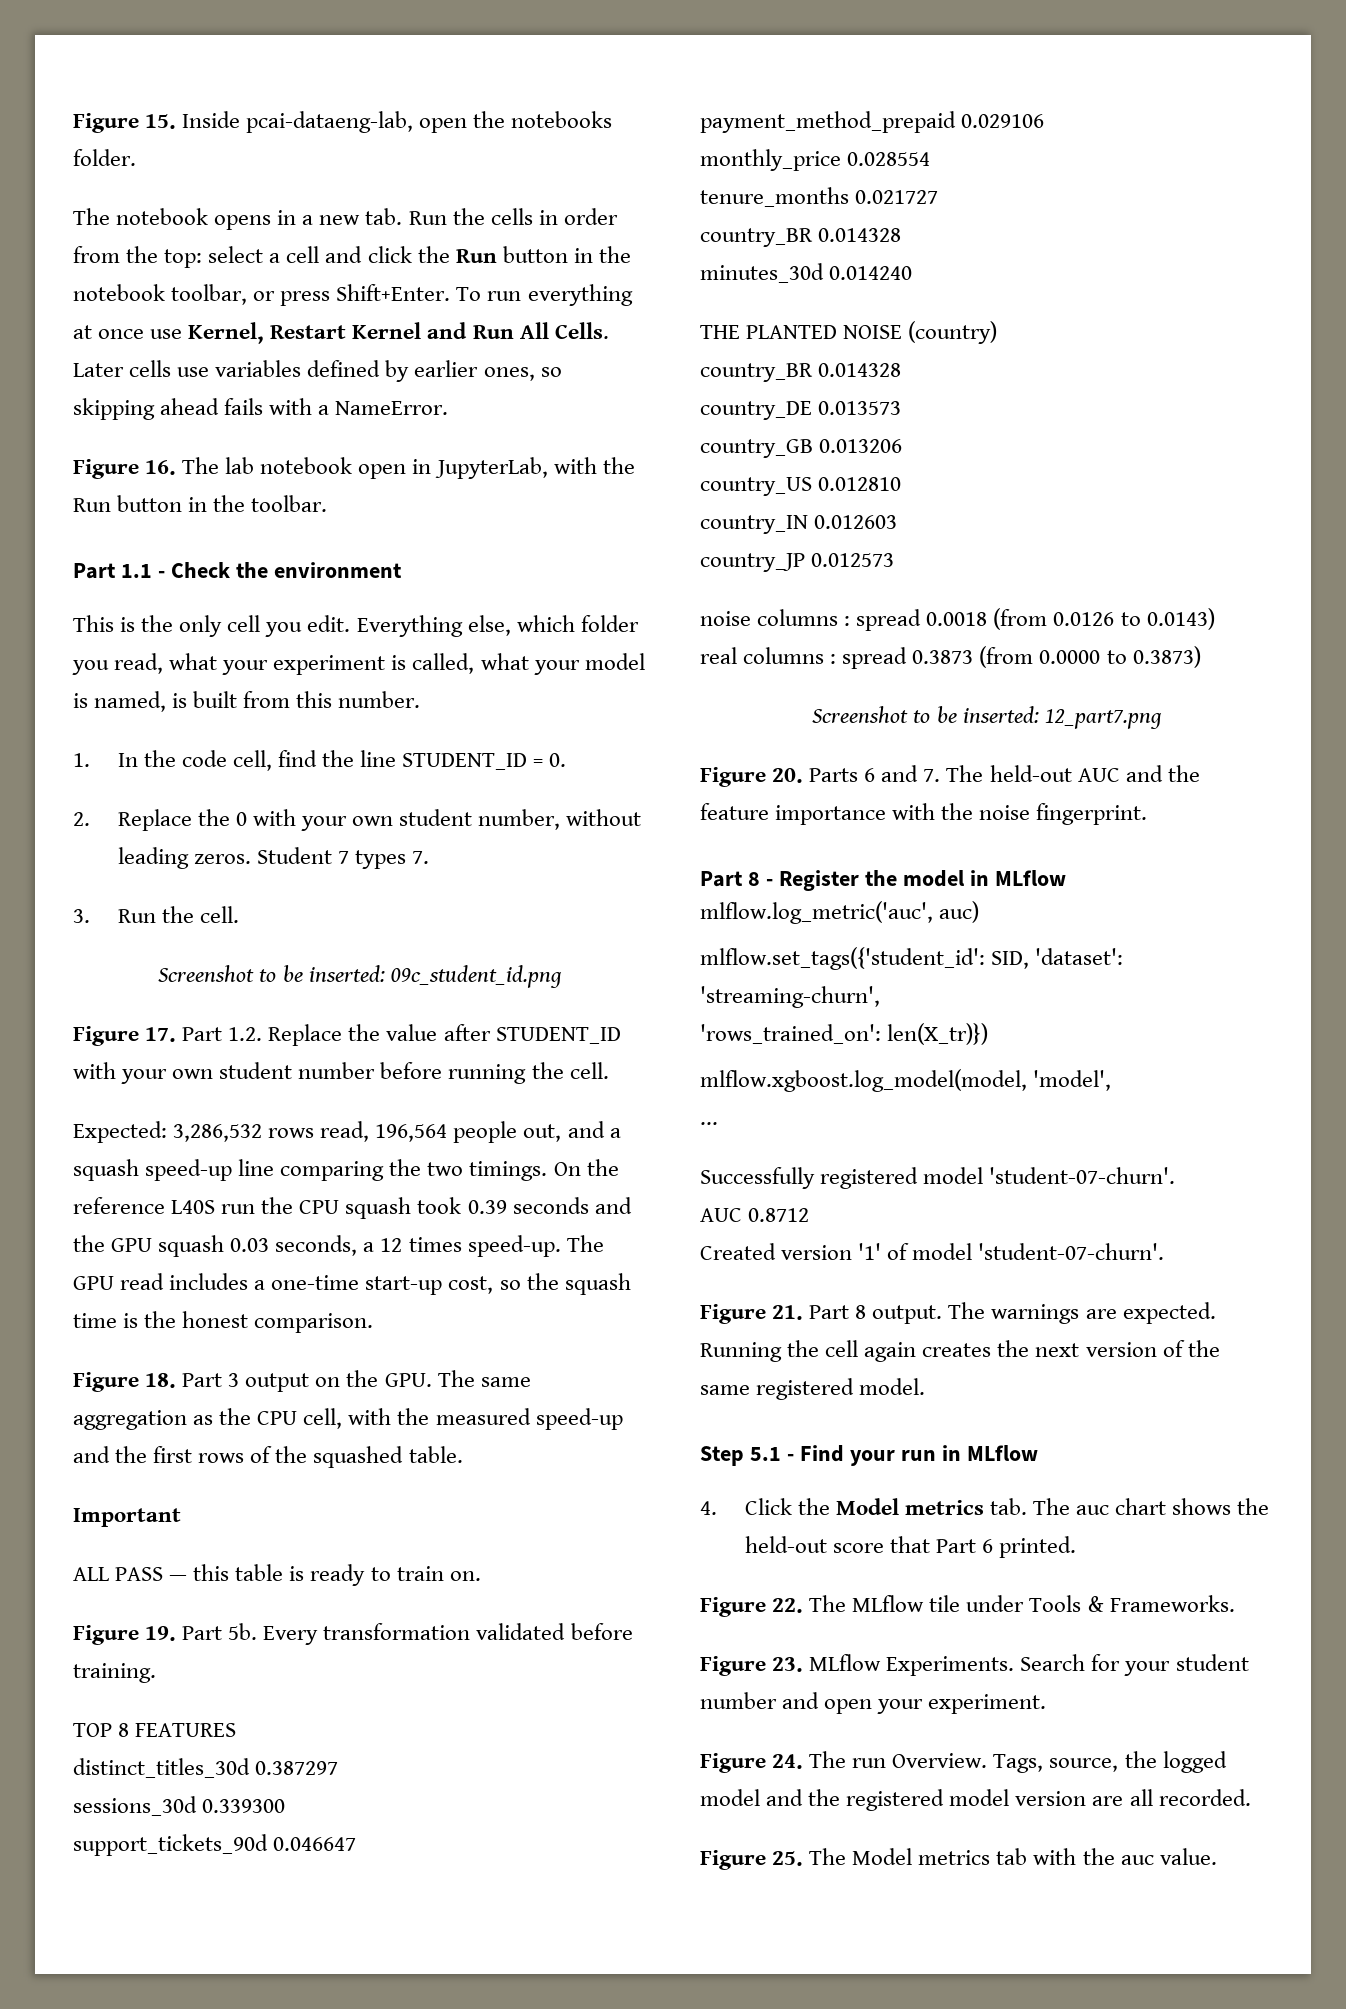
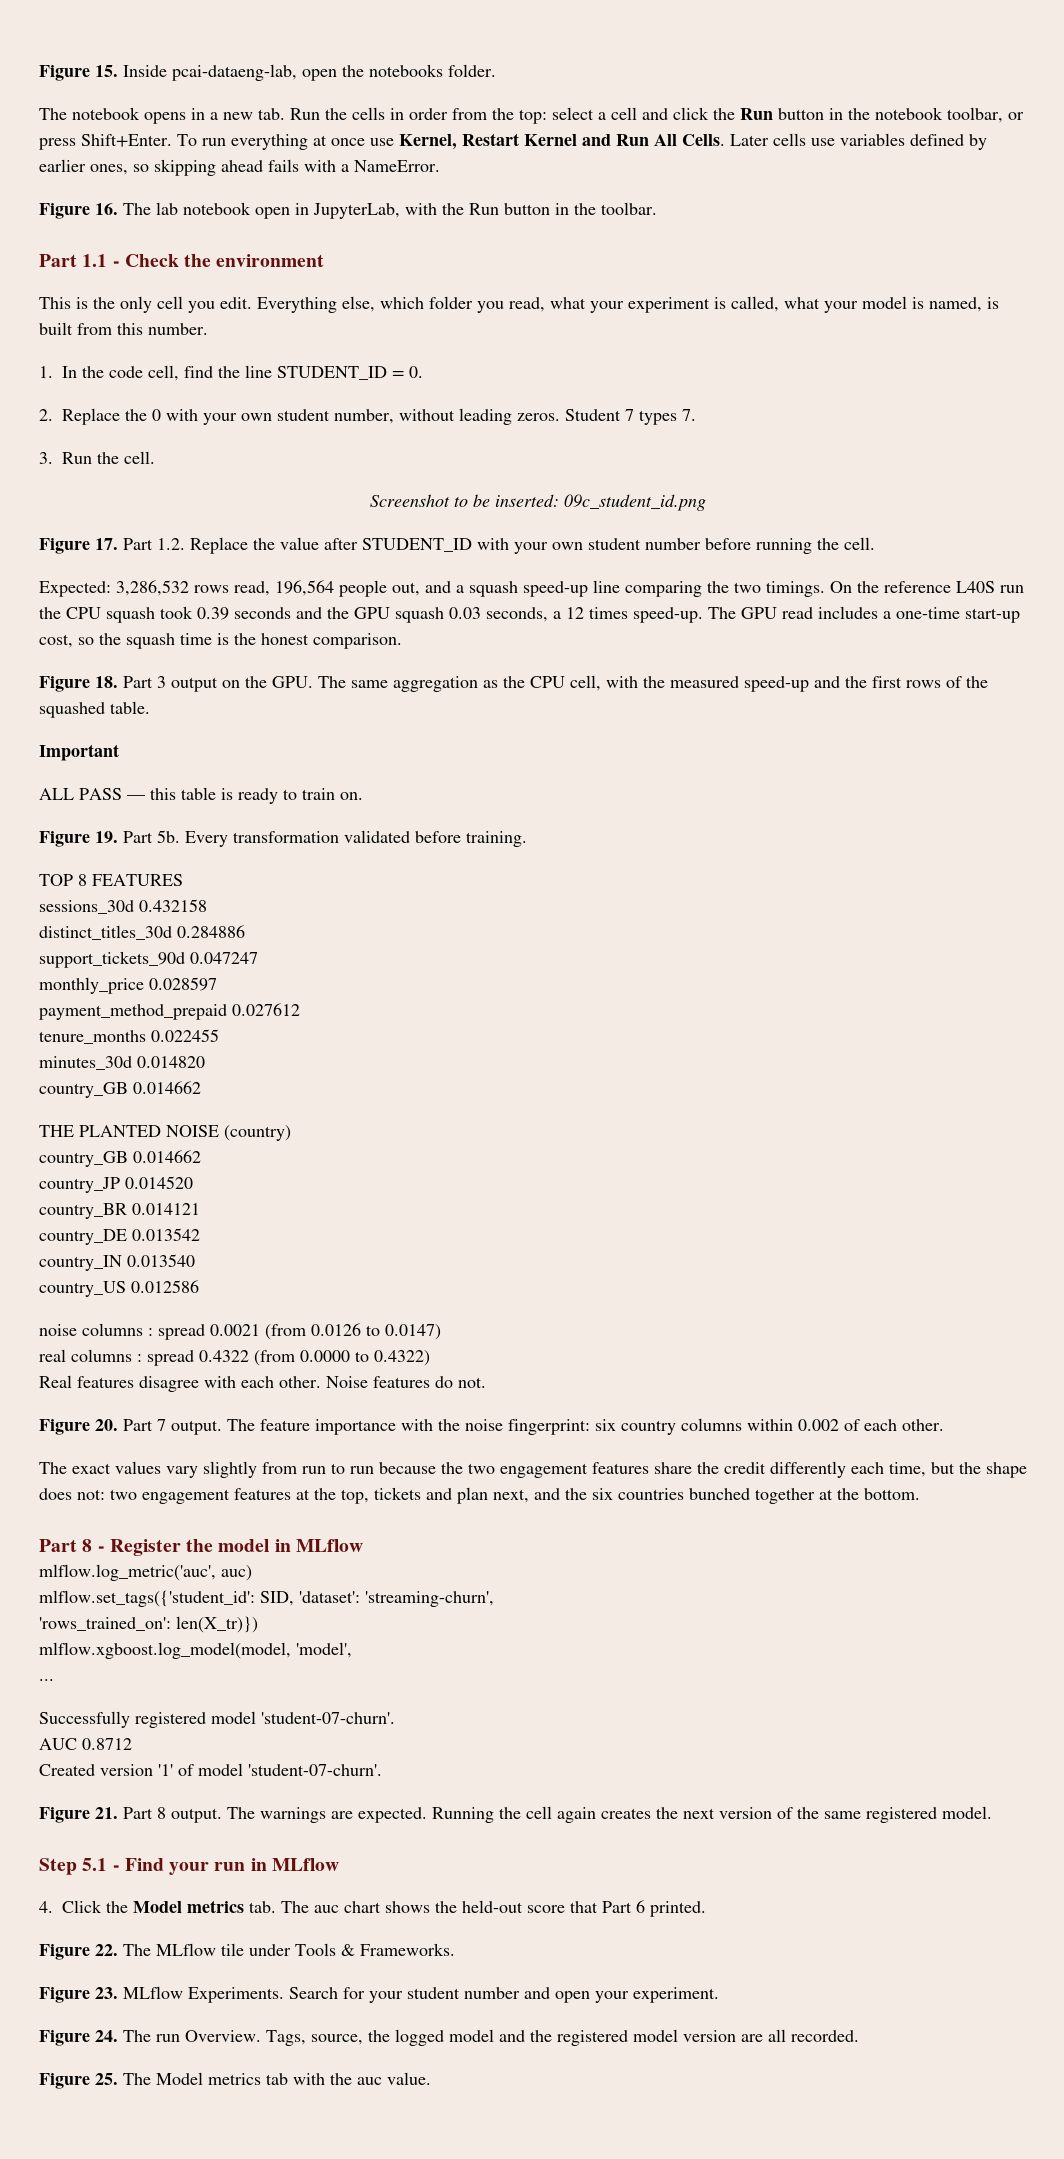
(237, 1730) none -> [39,899,207,914] // sessions_30d 0.432158
[255,1761,339,1775] [73,1796,286,1816] [73,1834,357,1856] [700,111,1045,133] [700,149,931,171] [700,187,939,207] [700,228,902,247] [700,263,913,283] 0.387297 // sessions_30d 0.339300 // support_tickets_90d 0.046647 // payment_method_prepaid 0.029106 // monthly_price 0.028554 // tenure_months 0.021727 // country_BR 0.014328 // minutes_30d 0.014240 -> [177,925,245,938] [39,951,258,968] [39,977,217,994] [39,1003,300,1020] [39,1029,219,1044] [39,1056,205,1070] [39,1081,201,1098] 0.284886 // support_tickets_90d 0.047247 // monthly_price 0.028597 // payment_method_prepaid 0.027612 // tenure_months 0.022455 // minutes_30d 0.014820 // country_GB 0.014662
[700,363,902,382] // country_BR 0.014328 -> [39,1150,201,1167] [39,1176,193,1193] [39,1203,200,1219] // country_GB 0.014662 // country_JP 0.014520 // country_BR 0.014121
[818,401,902,415] [700,439,903,458] [700,477,902,496] [700,515,898,534] [700,553,895,572] 0.013573 // country_GB 0.013206 // country_US 0.012810 // country_IN 0.012603 // country_JP 0.012573 -> [132,1228,200,1241] [39,1254,195,1271] [39,1280,199,1297] 0.013542 // country_IN 0.013540 // country_US 0.012586
[926,612,988,626] 0.0018 -> [210,1324,260,1336] 0.0021
[1146,608,1215,630] 0.0143) -> [385,1324,441,1340] 0.0147)
[912,650,974,664] 0.3873 -> [199,1350,249,1362] 0.4322
[1132,646,1201,668] [812,706,1162,729] [700,765,1200,787] 0.3873) // Screenshot to be inserted: 12_part7.png // Figure 20. Parts 6 and 7. The held-out AUC and the -> [374,1350,430,1366] [39,1375,486,1392] [39,1419,255,1435] 0.4322) // Real features disagree with each other. Noise features do not. // Figure 20. Part 7 output. The
[1036,803,1148,825] fingerprint. -> [508,1418,944,1435] [39,1461,1027,1478] [39,1487,920,1504] fingerprint: six country columns within 0.002 of each other. // The exact values vary slightly from run to run because the two engagement features share the credit differently each time, but the shape does not: two engagement features at the top, tickets and plan next, and the six countries bunched together at the bottom.

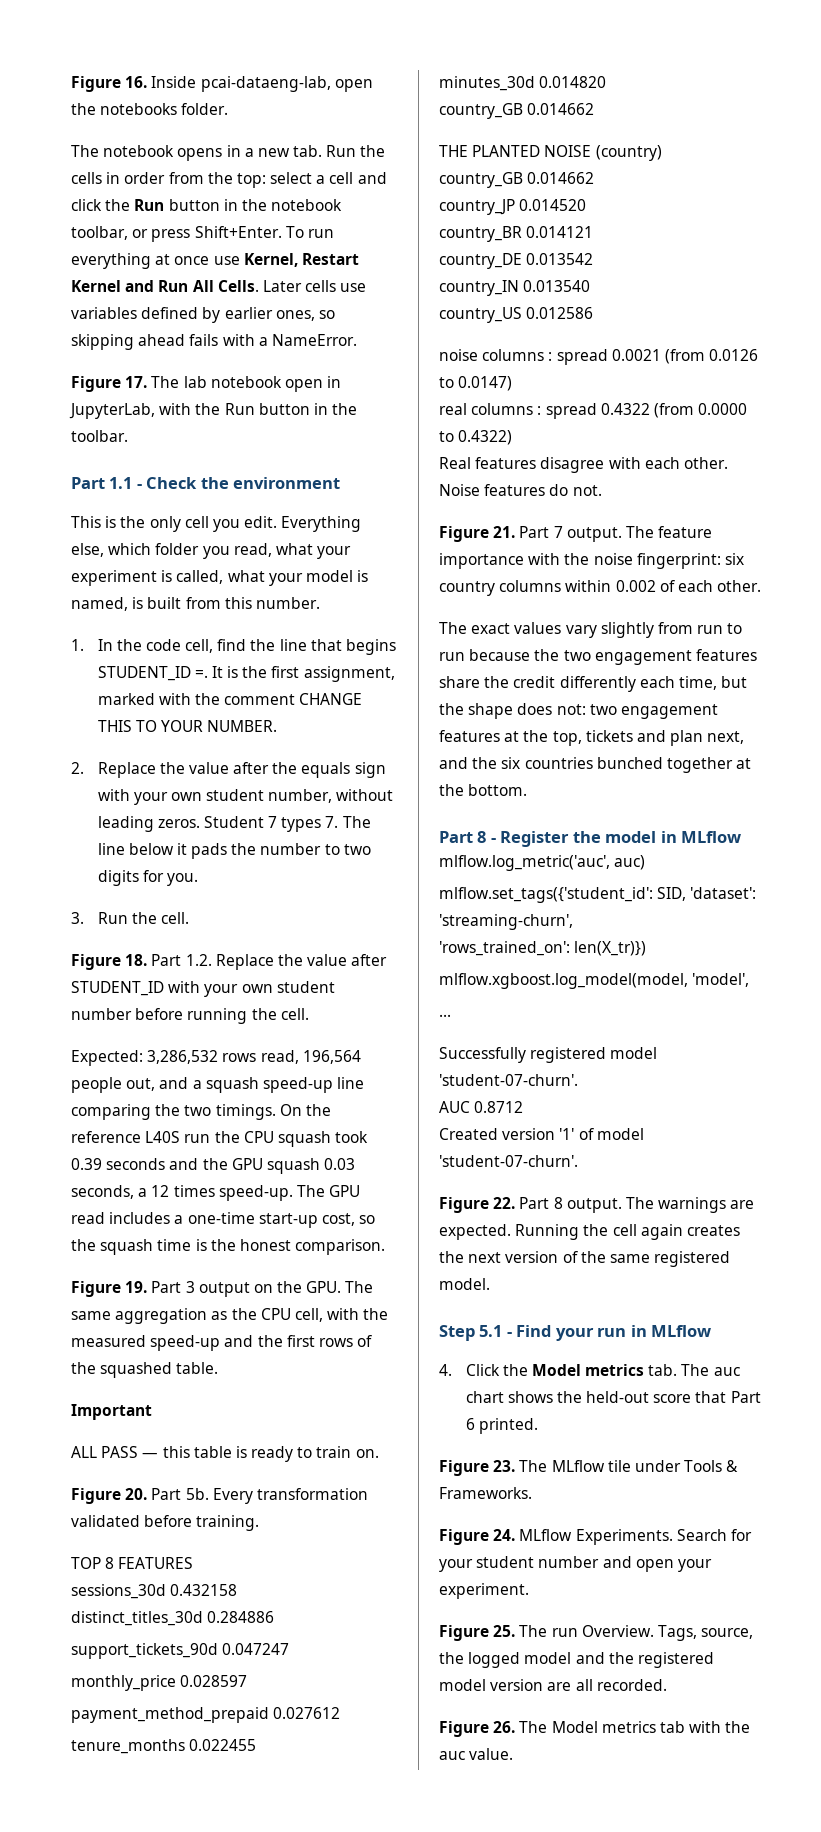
[39,65,118,81] Figure 15. -> [71,76,148,92] Figure 16.
[95,203,118,215] 16. -> [125,376,148,388] 17.
[277,366,424,380] [39,408,162,425] STUDENT_ID = 0. // 2. Replace the 0 -> [310,639,396,655] [97,666,395,682] [97,693,363,705] [97,720,278,732] [71,762,386,778] that begins STUDENT_ID =. It is the first assignment, marked with the comment CHANGE THIS TO YOUR NUMBER. // 2. Replace the value after the equals sign
(697, 415) none -> [342,816,371,828] [97,843,371,859] [97,870,198,886] The line below it pads the number to two digits for you.
[369,494,706,511] [39,538,118,554] // Screenshot to be inserted: 09c_student_id.png // Figure 17. -> [71,954,148,970] // Figure 18.
[95,676,118,688] 18. -> [125,1281,148,1293] 19.
[95,831,118,843] 19. -> [125,1488,148,1500] 20.
[95,1419,118,1431] 20. -> [493,526,516,538] 21.
[95,1807,118,1819] 21. -> [493,1197,516,1209] 22.
[95,1944,118,1956] 22. -> [493,1460,516,1472] 23.
[95,1987,118,1999] 23. -> [493,1529,516,1541] 24.
[95,2030,118,2042] 24. -> [493,1625,516,1637] 25.
[95,2073,118,2085] 25. -> [493,1721,516,1733] 26.

